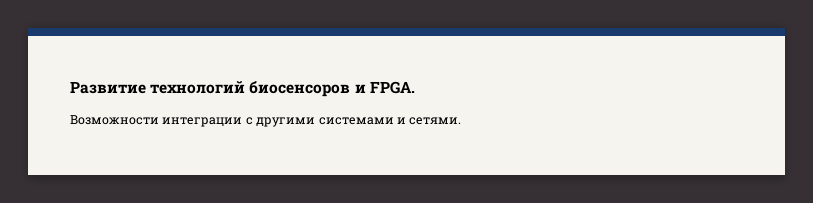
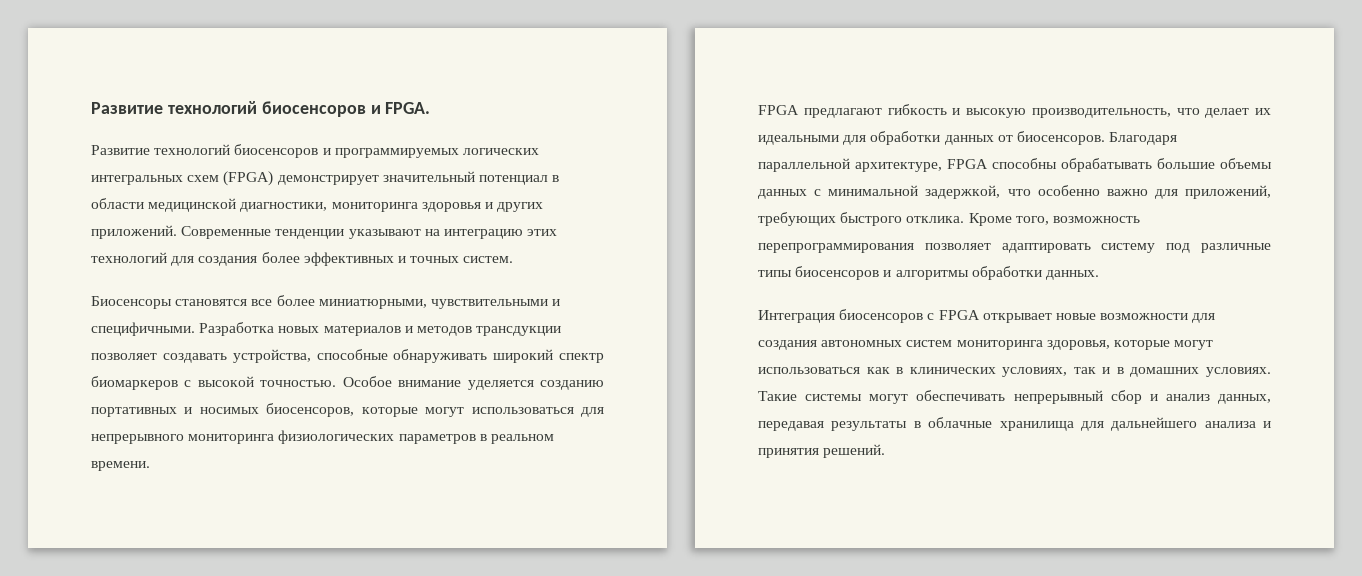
[70,115,462,127] Возможности интеграции с другими системами и сетями. -> [91,144,539,158] [91,171,560,186] [91,198,544,212] [91,225,558,239] [91,252,514,266] [91,295,561,309] [91,322,562,336] [91,349,604,363] [91,376,604,390] [91,403,604,417] [91,430,554,444] [91,461,150,471] [758,104,1271,118] [758,131,1178,145] [758,158,1272,172] [758,185,1271,199] [758,212,1140,226] [758,243,1271,253] [758,266,1099,280] [758,309,1216,323] [758,340,1214,350] [758,367,1271,377] [758,390,1271,404] [758,417,1271,431] [758,444,886,458] Развитие технологий биосенсоров и программируемых логических интегральных схем (FPGA) демонстрирует значительный потенциал в области медицинской диагностики, мониторинга здоровья и других приложений. Современные тенденции указывают на интеграцию этих технологий для создания более эффективных и точных систем. // Биосенсоры становятся все более миниатюрными, чувствительными и специфичными. Разработка новых материалов и методов трансдукции позволяет создавать устройства, способные обнаруживать широкий спектр биомаркеров с высокой точностью. Особое внимание уделяется созданию портативных и носимых биосенсоров, которые могут использоваться для непрерывного мониторинга физиологических параметров в реальном времени. // FPGA предлагают гибкость и высокую производительность, что делает их идеальными для обработки данных от биосенсоров. Благодаря параллельной архитектуре, FPGA способны обрабатывать большие объемы данных с минимальной задержкой, что особенно важно для приложений, требующих быстрого отклика. Кроме того, возможность перепрограммирования позволяет адаптировать систему под различные типы биосенсоров и алгоритмы обработки данных. // Интеграция биосенсоров с FPGA открывает новые возможности для создания автономных систем мониторинга здоровья, которые могут использоваться как в клинических условиях, так и в домашних условиях. Такие системы могут обеспечивать непрерывный сбор и анализ данных, передавая результаты в облачные хранилища для дальнейшего анализа и принятия решений.

